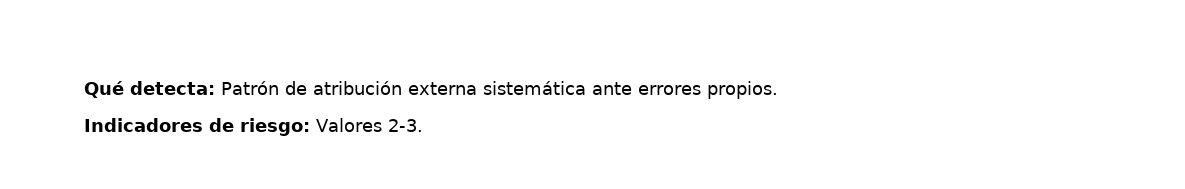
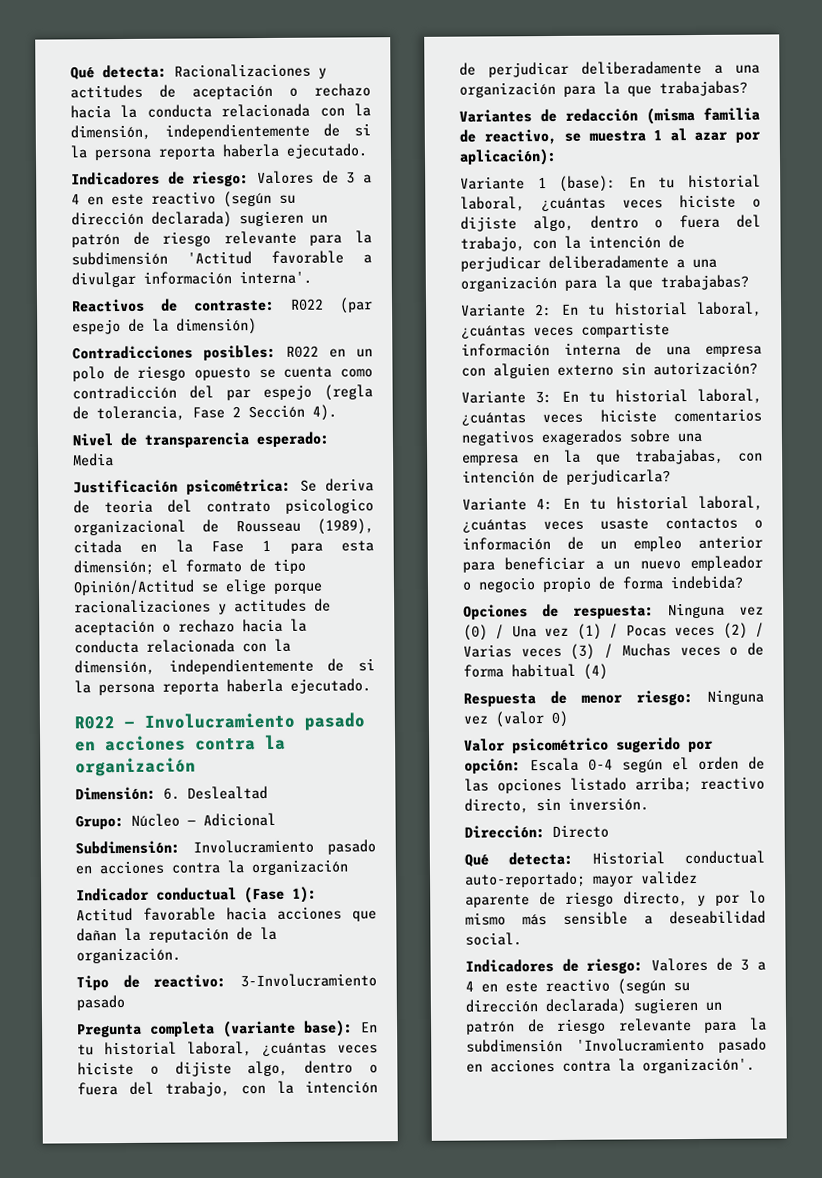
[84,81,778,99] [84,118,423,136] Qué detecta: Patrón de atribución externa sistemática ante errores propios. // Indicadores de riesgo: Valores 2-3. -> [70,63,327,80] [70,83,371,100] [70,103,371,119] [70,123,372,141] [70,143,367,161] [71,170,372,187] [71,190,296,208] [71,210,328,228] [71,230,372,248] [71,250,372,266] [71,270,312,288] [71,297,373,314] [72,318,257,335] [72,344,373,361] [72,365,373,382] [72,384,373,401] [72,404,337,422] [72,431,330,448] [73,453,114,467] [73,478,374,495] [73,498,374,514] [73,518,374,536] [73,539,375,554] [73,558,306,576] [73,579,323,596] [74,598,331,615] [74,618,307,636] [74,638,291,654] [74,658,376,676] [74,678,371,696] [74,712,365,731] [75,734,286,752] [75,757,196,777] [75,786,268,801] [75,812,276,830] [75,839,376,855] [75,859,348,876] [76,886,317,904] [76,906,377,922] [76,926,277,943] [76,947,181,964] [76,973,377,991] [76,995,125,1011] [77,1020,378,1038] [77,1041,378,1057] [77,1060,379,1077] [77,1080,378,1097] [459,60,760,78] [459,80,748,98] [459,107,760,125] [459,128,761,145] [459,148,557,166] [460,174,761,192] [460,194,761,212] [460,214,761,232] [460,235,685,252] [460,255,717,272] [460,274,749,292] [461,301,762,317] [461,322,670,339] [461,342,762,357] [461,361,758,379] [461,388,762,404] [461,408,762,426] [461,429,702,446] [462,448,763,466] [462,469,671,485] [462,495,763,511] [462,517,763,533] [462,535,763,552] [462,555,763,573] [462,575,744,593] [463,602,764,620] [463,622,764,641] [463,642,764,660] [463,663,608,680] [463,689,764,707] [463,710,568,728] [464,737,714,754] [464,756,765,774] [464,776,765,794] [464,797,649,814] [464,824,609,839] [464,850,765,867] [464,871,698,888] [465,890,766,908] [465,910,766,926] [465,932,522,946] [465,957,766,974] [465,978,690,995] [465,998,722,1016] [466,1017,767,1035] [466,1037,767,1053] [466,1057,755,1074] Qué detecta: Racionalizaciones y actitudes de aceptación o rechazo hacia la conducta relacionada con la dimensión, independientemente de si la persona reporta haberla ejecutado. // Indicadores de riesgo: Valores de 3 a 4 en este reactivo (según su dirección declarada) sugieren un patrón de riesgo relevante para la subdimensión 'Actitud favorable a divulgar información interna'. // Reactivos de contraste: R022 (par espejo de la dimensión) // Contradicciones posibles: R022 en un polo de riesgo opuesto se cuenta como contradicción del par espejo (regla de tolerancia, Fase 2 Sección 4). // Nivel de transparencia esperado: Media // Justificación psicométrica: Se deriva de teoria del contrato psicologico organizacional de Rousseau (1989), citada en la Fase 1 para esta dimensión; el formato de tipo Opinión/Actitud se elige porque racionalizaciones y actitudes de aceptación o rechazo hacia la conducta relacionada con la dimensión, independientemente de si la persona reporta haberla ejecutado. // R022 — Involucramiento pasado en acciones contra la organización // Dimensión: 6. Deslealtad // Grupo: Núcleo — Adicional // Subdimensión: Involucramiento pasado en acciones contra la organización // Indicador conductual (Fase 1): Actitud favorable hacia acciones que dañan la reputación de la organización. // Tipo de reactivo: 3-Involucramiento pasado // Pregunta completa (variante base): En tu historial laboral, ¿cuántas veces hiciste o dijiste algo, dentro o fuera del trabajo, con la intención de perjudicar deliberadamente a una organización para la que trabajabas? // Variantes de redacción (misma familia de reactivo, se muestra 1 al azar por aplicación): // Variante 1 (base): En tu historial laboral, ¿cuántas veces hiciste o dijiste algo, dentro o fuera del trabajo, con la intención de perjudicar deliberadamente a una organización para la que trabajabas? // Variante 2: En tu historial laboral, ¿cuántas veces compartiste información interna de una empresa con alguien externo sin autorización? // Variante 3: En tu historial laboral, ¿cuántas veces hiciste comentarios negativos exagerados sobre una empresa en la que trabajabas, con intención de perjudicarla? // Variante 4: En tu historial laboral, ¿cuántas veces usaste contactos o información de un empleo anterior para beneficiar a un nuevo empleador o negocio propio de forma indebida? // Opciones de respuesta: Ninguna vez (0) / Una vez (1) / Pocas veces (2) / Varias veces (3) / Muchas veces o de forma habitual (4) // Respuesta de menor riesgo: Ninguna vez (valor 0) // Valor psicométrico sugerido por opción: Escala 0-4 según el orden de las opciones listado arriba; reactivo directo, sin inversión. // Dirección: Directo // Qué detecta: Historial conductual auto-reportado; mayor validez aparente de riesgo directo, y por lo mismo más sensible a deseabilidad social. // Indicadores de riesgo: Valores de 3 a 4 en este reactivo (según su dirección declarada) sugieren un patrón de riesgo relevante para la subdimensión 'Involucramiento pasado en acciones contra la organización'.

